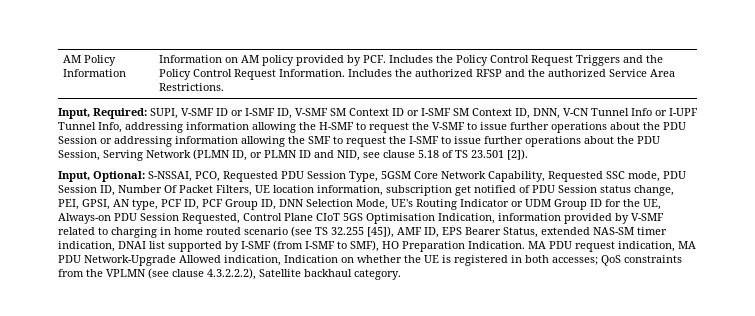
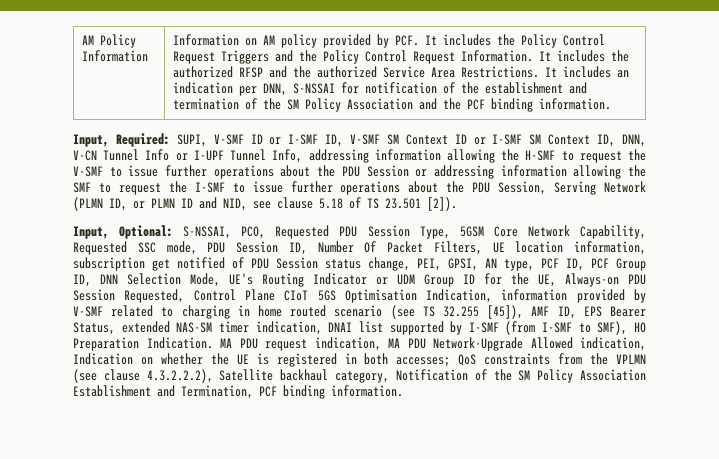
[388,55,433,63] Includes -> [424,34,491,46] It includes
[347,69,392,77] Includes -> [538,50,605,62] It includes
(224, 87) none -> [544,66,629,78] [172,82,587,96] [172,98,611,112] It includes an indication per DNN, S-NSSAI for notification of the establishment and termination of the SM Policy Association and the PCF binding information.
[354,269,401,280] category. -> [335,369,646,383] [73,385,403,399] category, Notification of the SM Policy Association Establishment and Termination, PCF binding information.

